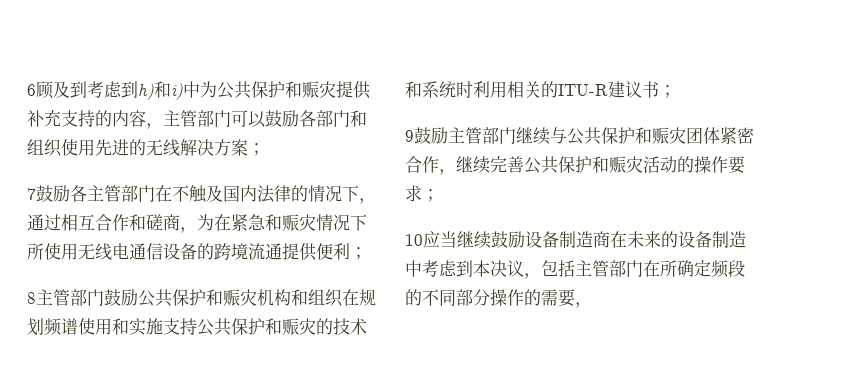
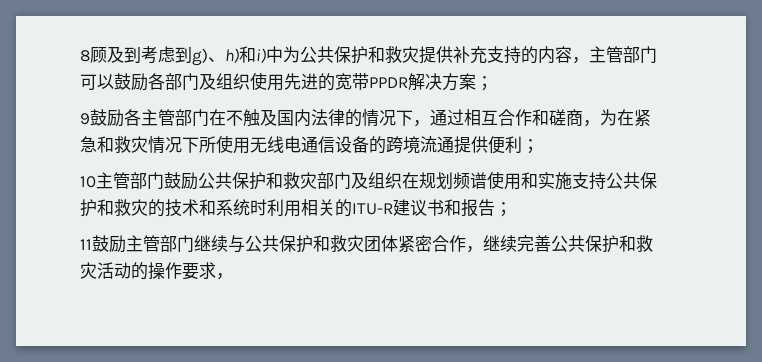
[27,84,36,96] 6 -> [80,50,90,62] 8
(138, 89) none -> [192,48,225,66] g)、
[302,81,319,98] 赈 -> [385,46,402,63] 救
[350,110,367,127] 和 -> [199,73,216,90] 及
[146,139,180,157] 无线 -> [335,73,408,90] 宽带PPDR
[27,188,36,200] 7 -> [80,113,90,125] 9
[282,214,299,231] 赈 -> [114,136,131,153] 救
[27,292,36,304] 8 -> [80,176,96,188] 10
[223,289,308,306] 赈灾机构和 -> [283,172,368,189] 救灾部门及
[282,318,299,335] 赈 -> [114,199,131,216] 救
[659,85,676,98] [405,130,414,142] ； // 9 -> [444,199,512,217] [80,239,92,250] 和报告； // 11
[652,127,669,144] 赈 -> [330,235,347,252] 救
[609,156,626,173] 赈 -> [636,235,653,252] 救
[422,189,439,202] [405,231,746,249] [405,260,745,279] [405,289,575,307] ； // 10应当继续鼓励设备制造商在未来的设备制造中考虑到本决议，包括主管部门在所确定频段的不同部分操作的需要 -> (216, 270) none

